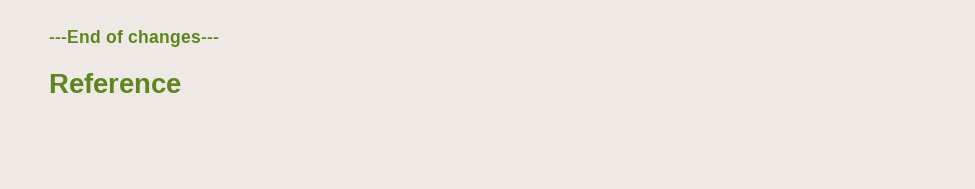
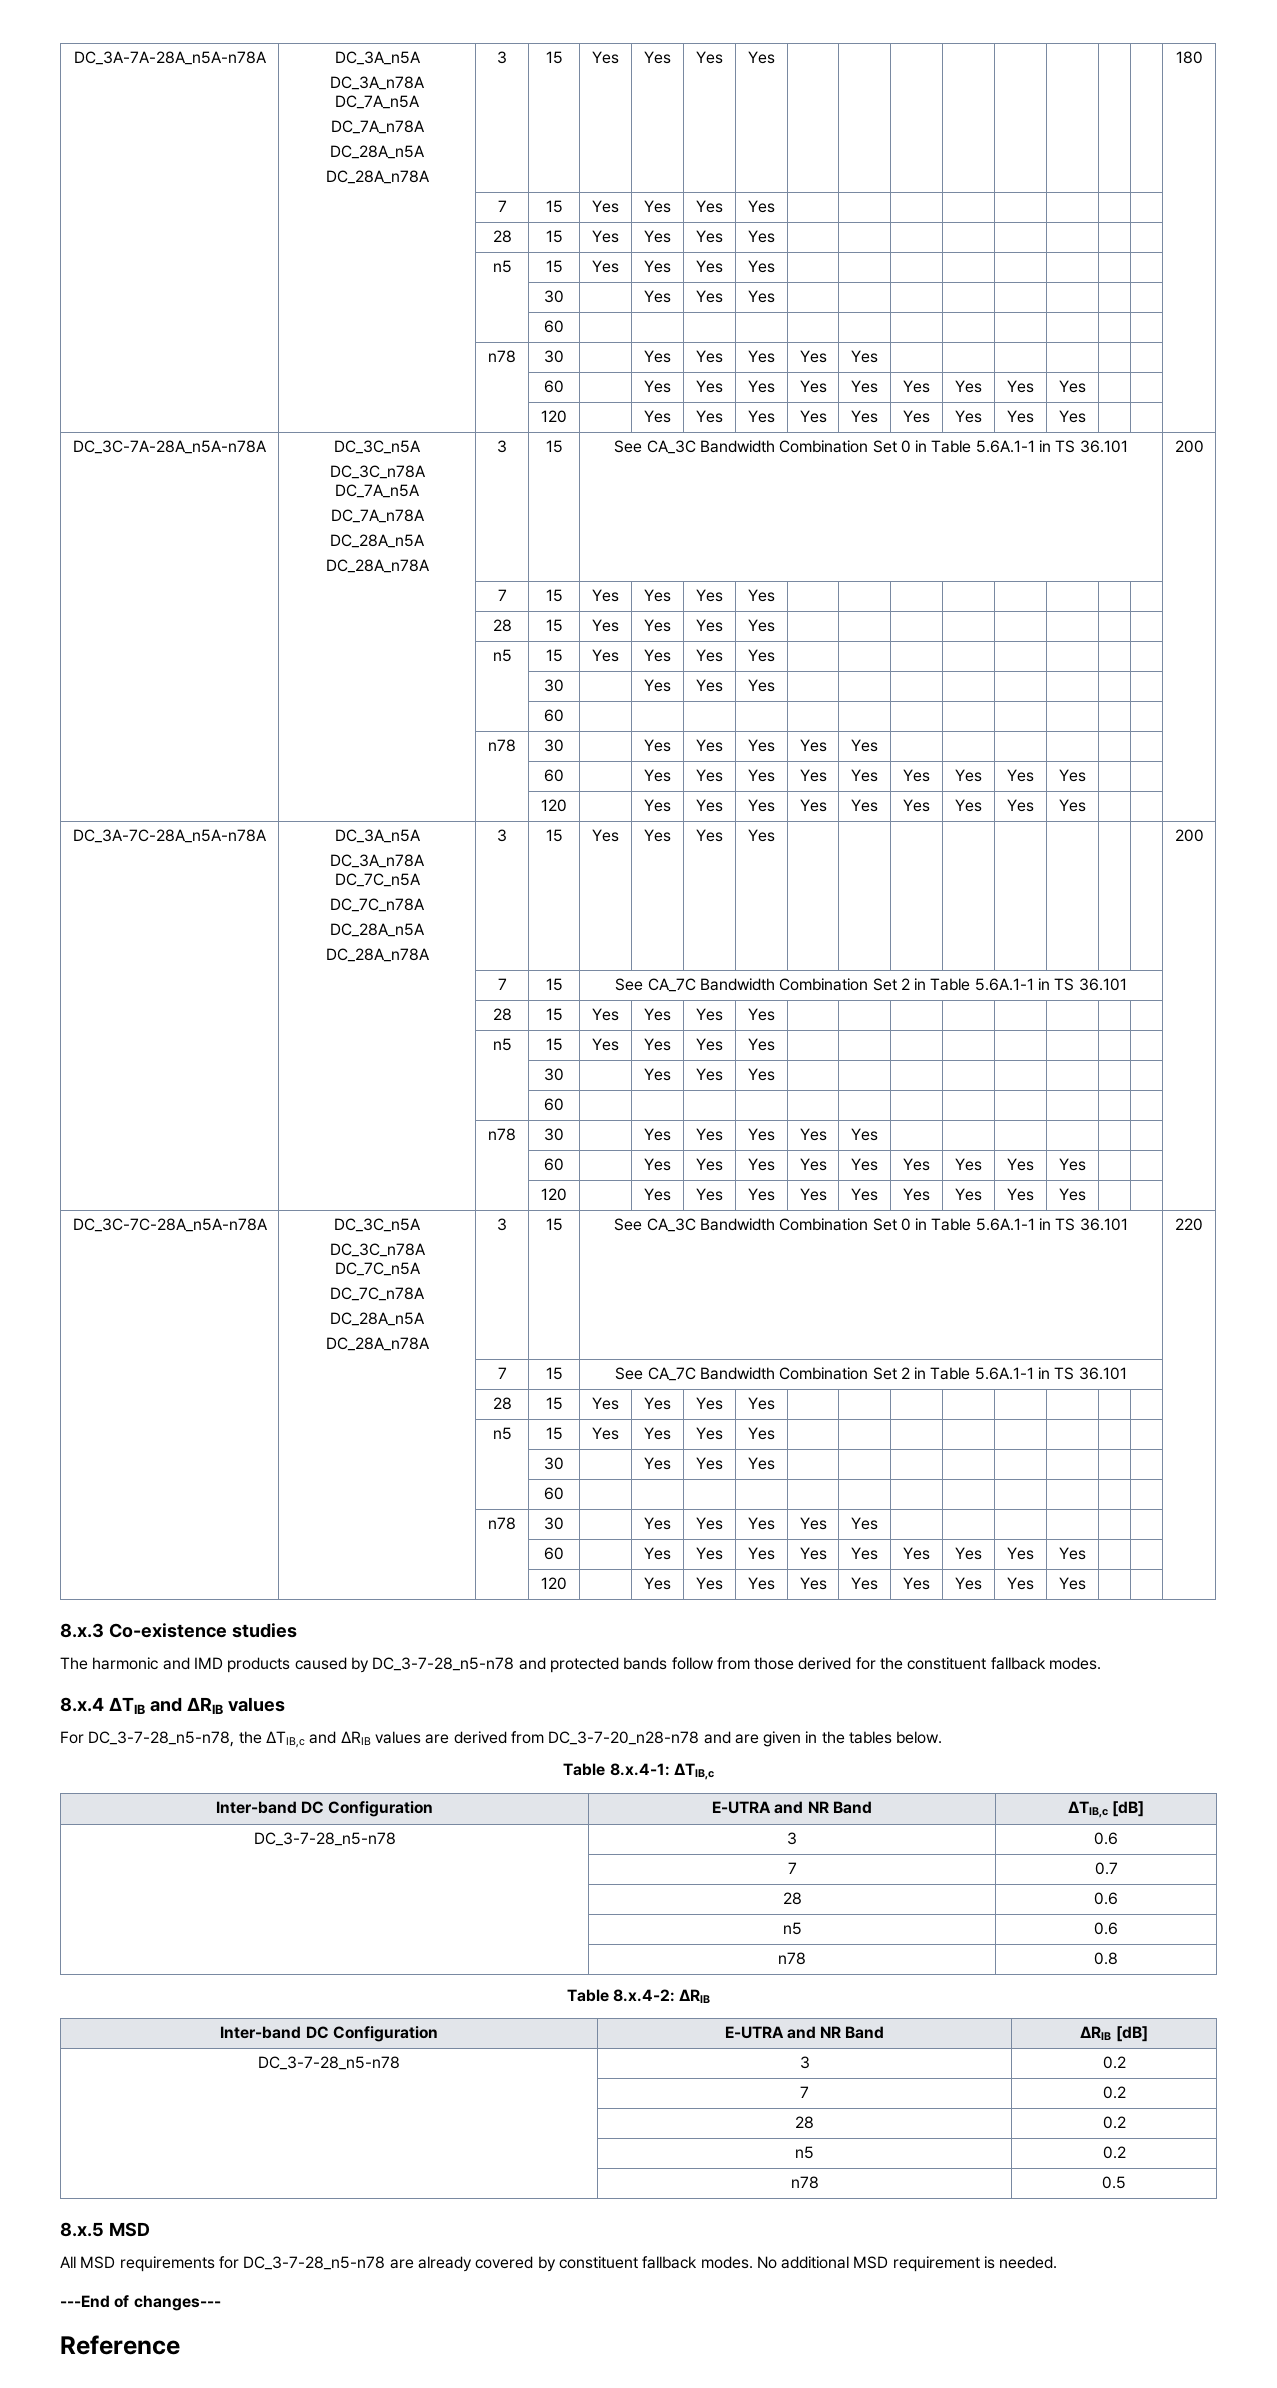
(49, 36) none -> [73,51,267,65] [334,51,421,65] [330,76,425,90] [335,95,420,109] [330,120,425,134] [330,145,425,159] [325,170,430,184] [497,51,507,64] [545,51,563,64] [592,51,619,64] [644,51,671,64] [696,51,723,64] [748,51,775,64] [1175,51,1203,64] [497,200,507,212] [545,200,563,213] [592,200,619,213] [644,200,671,213] [696,200,723,213] [748,200,775,213] [492,230,512,243] [545,230,563,243] [592,230,619,243] [644,230,671,243] [696,230,723,243] [748,230,775,243] [492,260,512,273] [545,260,563,273] [592,260,619,273] [644,260,671,273] [696,260,723,273] [748,260,775,273] [544,290,564,303] [644,290,671,303] [696,290,723,303] [748,290,775,303] [544,320,564,333] [488,350,516,363] [544,350,564,363] [644,350,671,363] [696,350,723,363] [748,350,775,363] [799,350,827,363] [851,350,878,363] [544,380,564,393] [644,380,671,393] [696,380,723,393] [748,380,775,393] [799,380,827,393] [851,380,878,393] [903,380,930,393] [955,380,982,393] [1007,380,1034,393] [1059,380,1086,393] [541,410,567,423] [644,410,671,423] [696,410,723,423] [748,410,775,423] [799,410,827,423] [851,410,878,423] [903,410,930,423] [955,410,982,423] [1007,410,1034,423] [1059,410,1086,423] [73,440,267,454] [334,440,421,454] [329,465,426,479] [335,484,420,498] [330,509,425,523] [330,534,425,548] [325,559,430,573] [497,440,507,453] [545,440,563,453] [614,440,1128,454] [1174,440,1204,453] [497,589,507,601] [545,589,563,602] [592,589,619,602] [644,589,671,602] [696,589,723,602] [748,589,775,602] [492,619,512,632] [545,619,563,632] [592,619,619,632] [644,619,671,632] [696,619,723,632] [748,619,775,632] [492,649,512,662] [545,649,563,662] [592,649,619,662] [644,649,671,662] [696,649,723,662] [748,649,775,662] [544,679,564,692] [644,679,671,692] [696,679,723,692] [748,679,775,692] [544,709,564,722] [488,739,516,752] [544,739,564,752] [644,739,671,752] [696,739,723,752] [748,739,775,752] [799,739,827,752] [851,739,878,752] [544,769,564,782] [644,769,671,782] [696,769,723,782] [748,769,775,782] [799,769,827,782] [851,769,878,782] [903,769,930,782] [955,769,982,782] [1007,769,1034,782] [1059,769,1086,782] [541,799,567,812] [644,799,671,812] [696,799,723,812] [748,799,775,812] [799,799,827,812] [851,799,878,812] [903,799,930,812] [955,799,982,812] [1007,799,1034,812] [1059,799,1086,812] [73,829,267,843] [334,829,421,843] [330,854,425,868] [334,873,421,887] [330,898,425,912] [330,923,425,937] [325,948,430,962] [497,829,507,842] [545,829,563,842] [592,829,619,842] [644,829,671,842] [696,829,723,842] [748,829,775,842] [1174,829,1204,842] [497,978,507,990] [545,978,563,991] [615,978,1127,992] [492,1008,512,1021] [545,1008,563,1021] [592,1008,619,1021] [644,1008,671,1021] [696,1008,723,1021] [748,1008,775,1021] [492,1038,512,1051] [545,1038,563,1051] [592,1038,619,1051] [644,1038,671,1051] [696,1038,723,1051] [748,1038,775,1051] [544,1068,564,1081] [644,1068,671,1081] [696,1068,723,1081] [748,1068,775,1081] [544,1098,564,1111] [488,1128,516,1141] [544,1128,564,1141] [644,1128,671,1141] [696,1128,723,1141] [748,1128,775,1141] [799,1128,827,1141] [851,1128,878,1141] [544,1158,564,1171] [644,1158,671,1171] [696,1158,723,1171] [748,1158,775,1171] [799,1158,827,1171] [851,1158,878,1171] [903,1158,930,1171] [955,1158,982,1171] [1007,1158,1034,1171] [1059,1158,1086,1171] [541,1188,567,1201] [644,1188,671,1201] [696,1188,723,1201] [748,1188,775,1201] [799,1188,827,1201] [851,1188,878,1201] [903,1188,930,1201] [955,1188,982,1201] [1007,1188,1034,1201] [1059,1188,1086,1201] [72,1218,268,1232] [334,1218,421,1232] [329,1243,426,1257] [334,1262,421,1276] [330,1287,425,1301] [330,1312,425,1326] [325,1337,430,1351] [497,1218,507,1231] [545,1218,563,1231] [614,1218,1128,1232] [1175,1218,1203,1231] [497,1367,507,1379] [545,1367,563,1380] [615,1367,1127,1381] [492,1397,512,1410] [545,1397,563,1410] [592,1397,619,1410] [644,1397,671,1410] [696,1397,723,1410] [748,1397,775,1410] [492,1427,512,1440] [545,1427,563,1440] [592,1427,619,1440] [644,1427,671,1440] [696,1427,723,1440] [748,1427,775,1440] [544,1457,564,1470] [644,1457,671,1470] [696,1457,723,1470] [748,1457,775,1470] [544,1487,564,1500] [488,1517,516,1530] [544,1517,564,1530] [644,1517,671,1530] [696,1517,723,1530] [748,1517,775,1530] [799,1517,827,1530] [851,1517,878,1530] [544,1547,564,1560] [644,1547,671,1560] [696,1547,723,1560] [748,1547,775,1560] [799,1547,827,1560] [851,1547,878,1560] [903,1547,930,1560] [955,1547,982,1560] [1007,1547,1034,1560] [1059,1547,1086,1560] [541,1577,567,1590] [644,1577,671,1590] [696,1577,723,1590] [748,1577,775,1590] [799,1577,827,1590] [851,1577,878,1590] [903,1577,930,1590] [955,1577,982,1590] [1007,1577,1034,1590] [1059,1577,1086,1590] [60,1623,297,1638] [60,1657,1102,1673] [60,1697,285,1714] [60,1731,943,1748] [563,1763,714,1780] [215,1801,434,1817] [712,1801,872,1814] [1067,1801,1145,1818] [253,1832,396,1846] [787,1832,797,1845] [1094,1832,1118,1845] [787,1862,797,1874] [1094,1862,1118,1875] [782,1892,802,1905] [1094,1892,1118,1905] [782,1922,802,1935] [1094,1922,1118,1935] [778,1952,806,1965] [1094,1952,1118,1965] [566,1989,711,2003] [220,2026,438,2042] [724,2026,885,2039] [1080,2026,1148,2042] [258,2056,400,2070] [799,2056,810,2069] [1102,2056,1126,2069] [800,2086,809,2098] [1102,2086,1126,2099] [795,2116,814,2129] [1102,2116,1126,2129] [795,2146,814,2159] [1102,2146,1126,2159] [790,2176,819,2189] [1102,2176,1126,2189] [60,2222,150,2237] [60,2256,1058,2272] DC_3A-7A-28A_n5A-n78A | DC_3A_n5A // DC_3A_n78A DC_7A_n5A // DC_7A_n78A // DC_28A_n5A // DC_28A_n78A | 3 | 15 | Yes | Yes | Yes | Yes | | | | | | | | | 180 // | | 7 | 15 | Yes | Yes | Yes | Yes | | | | | | | | | // | | 28 | 15 | Yes | Yes | Yes | Yes | | | | | | | | | // | | n5 | 15 | Yes | Yes | Yes | Yes | | | | | | | | | // | | | 30 | | Yes | Yes | Yes | | | | | | | | | // | | | 60 | | | | | | | | | | | | | // | | n78 | 30 | | Yes | Yes | Yes | Yes | Yes | | | | | | | // | | | 60 | | Yes | Yes | Yes | Yes | Yes | Yes | Yes | Yes | Yes | | | // | | | 120 | | Yes | Yes | Yes | Yes | Yes | Yes | Yes | Yes | Yes | | | // DC_3C-7A-28A_n5A-n78A | DC_3C_n5A // DC_3C_n78A DC_7A_n5A // DC_7A_n78A // DC_28A_n5A // DC_28A_n78A | 3 | 15 | See CA_3C Bandwidth Combination Set 0 in Table 5.6A.1-1 in TS 36.101 | 200 // | | 7 | 15 | Yes | Yes | Yes | Yes | | | | | | | | | // | | 28 | 15 | Yes | Yes | Yes | Yes | | | | | | | | | // | | n5 | 15 | Yes | Yes | Yes | Yes | | | | | | | | | // | | | 30 | | Yes | Yes | Yes | | | | | | | | | // | | | 60 | | | | | | | | | | | | | // | | n78 | 30 | | Yes | Yes | Yes | Yes | Yes | | | | | | | // | | | 60 | | Yes | Yes | Yes | Yes | Yes | Yes | Yes | Yes | Yes | | | // | | | 120 | | Yes | Yes | Yes | Yes | Yes | Yes | Yes | Yes | Yes | | | // DC_3A-7C-28A_n5A-n78A | DC_3A_n5A // DC_3A_n78A DC_7C_n5A // DC_7C_n78A // DC_28A_n5A // DC_28A_n78A | 3 | 15 | Yes | Yes | Yes | Yes | | | | | | | | | 200 // | | 7 | 15 | See CA_7C Bandwidth Combination Set 2 in Table 5.6A.1-1 in TS 36.101 | // | | 28 | 15 | Yes | Yes | Yes | Yes | | | | | | | | | // | | n5 | 15 | Yes | Yes | Yes | Yes | | | | | | | | | // | | | 30 | | Yes | Yes | Yes | | | | | | | | | // | | | 60 | | | | | | | | | | | | | // | | n78 | 30 | | Yes | Yes | Yes | Yes | Yes | | | | | | | // | | | 60 | | Yes | Yes | Yes | Yes | Yes | Yes | Yes | Yes | Yes | | | // | | | 120 | | Yes | Yes | Yes | Yes | Yes | Yes | Yes | Yes | Yes | | | // DC_3C-7C-28A_n5A-n78A | DC_3C_n5A // DC_3C_n78A DC_7C_n5A // DC_7C_n78A // DC_28A_n5A // DC_28A_n78A | 3 | 15 | See CA_3C Bandwidth Combination Set 0 in Table 5.6A.1-1 in TS 36.101 | 220 // | | 7 | 15 | See CA_7C Bandwidth Combination Set 2 in Table 5.6A.1-1 in TS 36.101 | // | | 28 | 15 | Yes | Yes | Yes | Yes | | | | | | | | | // | | n5 | 15 | Yes | Yes | Yes | Yes | | | | | | | | | // | | | 30 | | Yes | Yes | Yes | | | | | | | | | // | | | 60 | | | | | | | | | | | | | // | | n78 | 30 | | Yes | Yes | Yes | Yes | Yes | | | | | | | // | | | 60 | | Yes | Yes | Yes | Yes | Yes | Yes | Yes | Yes | Yes | | | // | | | 120 | | Yes | Yes | Yes | Yes | Yes | Yes | Yes | Yes | Yes | | | // 8.x.3 Co-existence studies // The harmonic and IMD products caused by DC_3-7-28_n5-n78 and protected bands follow from those derived for the constituent fallback modes. // 8.x.4 ∆TIB and ∆RIB values // For DC_3-7-28_n5-n78, the ΔTIB,c and ΔRIB values are derived from DC_3-7-20_n28-n78 and are given in the tables below. // Table 8.x.4-1: ΔTIB,c // Inter-band DC Configuration | E-UTRA and NR Band | ΔTIB,c [dB] // DC_3-7-28_n5-n78 | 3 | 0.6 // | 7 | 0.7 // | 28 | 0.6 // | n5 | 0.6 // | n78 | 0.8 // Table 8.x.4-2: ΔRIB // Inter-band DC Configuration | E-UTRA and NR Band | ΔRIB [dB] // DC_3-7-28_n5-n78 | 3 | 0.2 // | 7 | 0.2 // | 28 | 0.2 // | n5 | 0.2 // | n78 | 0.5 // 8.x.5 MSD // All MSD requirements for DC_3-7-28_n5-n78 are already covered by constituent fallback modes. No additional MSD requirement is needed. //

